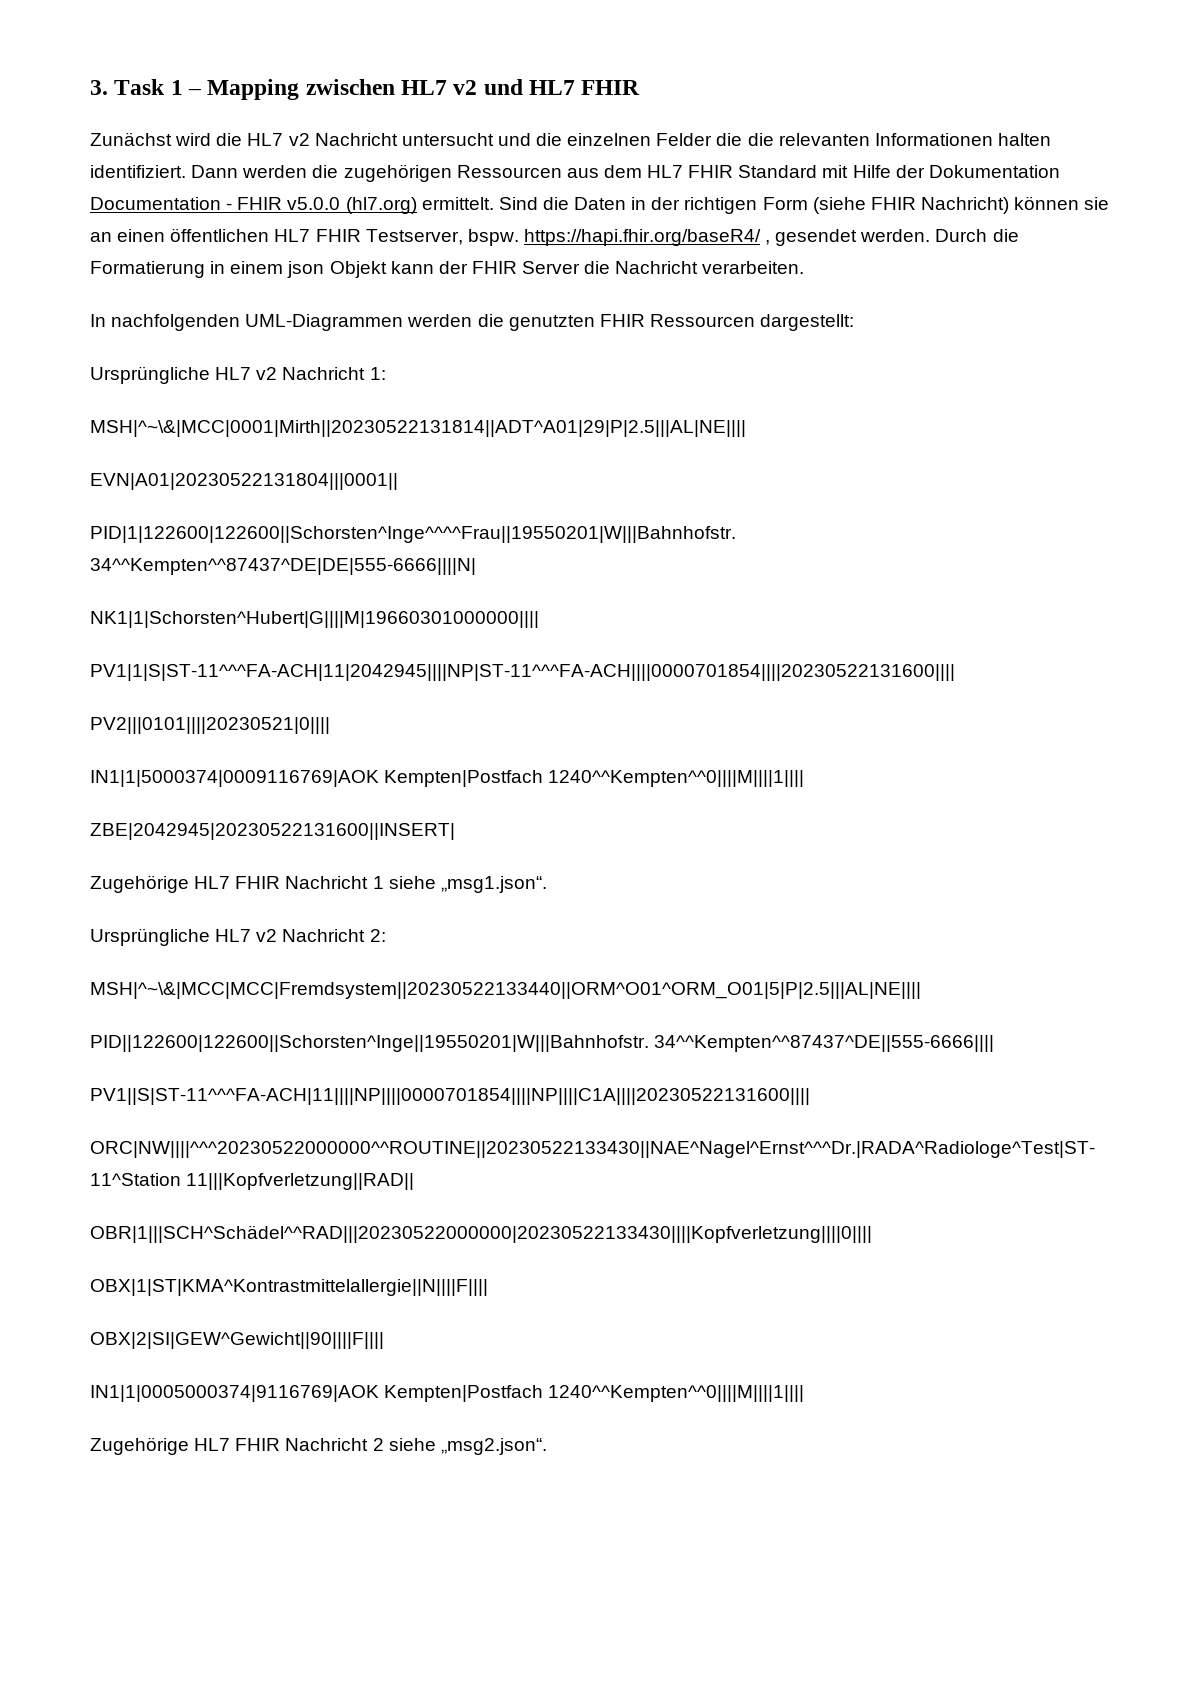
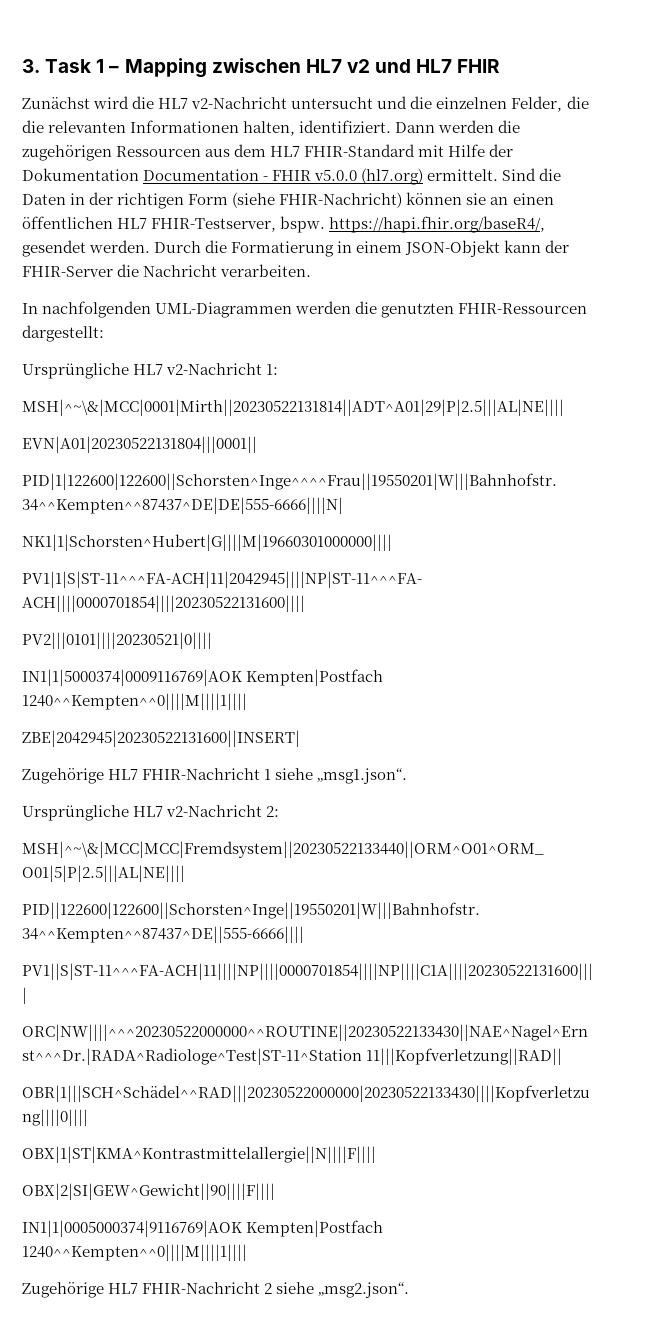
[288,133,398,146] v2 Nachricht -> [191,97,288,109] v2-Nachricht
[656,133,713,146] Felder -> [511,96,563,112] Felder,
[997,133,1051,146] halten -> [243,121,296,136] halten,
[688,165,818,178] FHIR Standard -> [304,144,416,157] FHIR-Standard
[870,197,1009,214] FHIR Nachricht) -> [279,192,403,208] FHIR-Nachricht)
[315,229,771,246] FHIR Testserver, bspw. https://hapi.fhir.org/baseR4/ , -> [151,216,546,233] FHIR-Testserver, bspw. https://hapi.fhir.org/baseR4/,
[287,261,581,278] json Objekt kann der FHIR Server -> [405,240,570,257] [22,266,113,277] JSON-Objekt kann der FHIR-Server
[599,314,755,327] FHIR Ressourcen -> [458,303,588,314] FHIR-Ressourcen
[256,367,366,380] v2 Nachricht -> [166,363,263,375] v2-Nachricht
[235,876,369,889] FHIR Nachricht -> [142,768,261,780] FHIR-Nachricht
[256,929,366,942] v2 Nachricht -> [166,805,263,817] v2-Nachricht
[235,1438,369,1451] FHIR Nachricht -> [142,1282,261,1294] FHIR-Nachricht

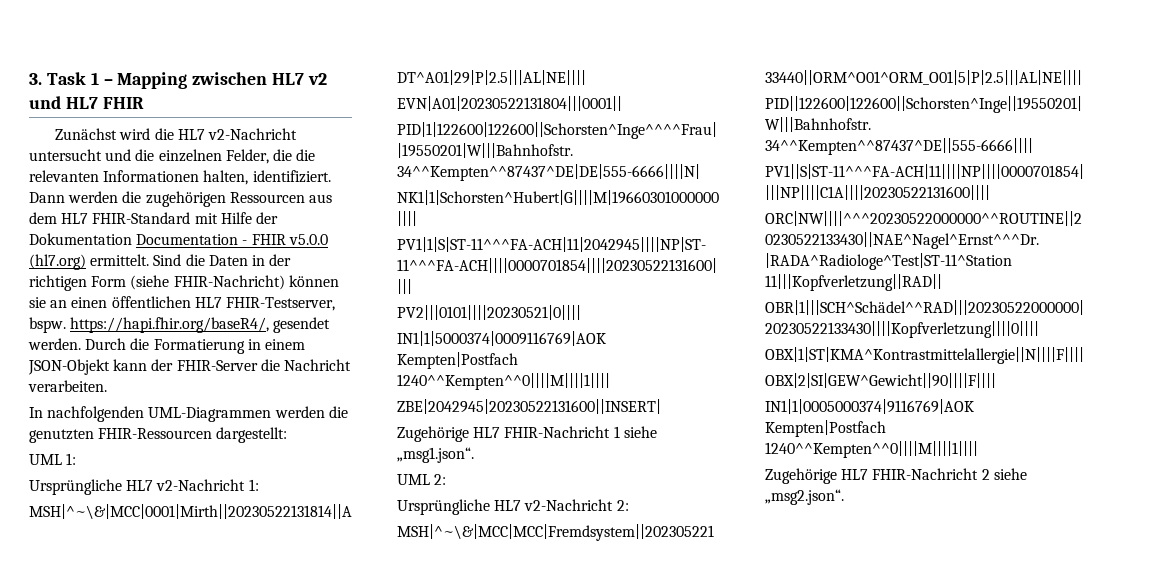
(104, 333) none -> [29,453,77,465] // UML 1:
(408, 776) none -> [397,474,447,485] // UML 2:

